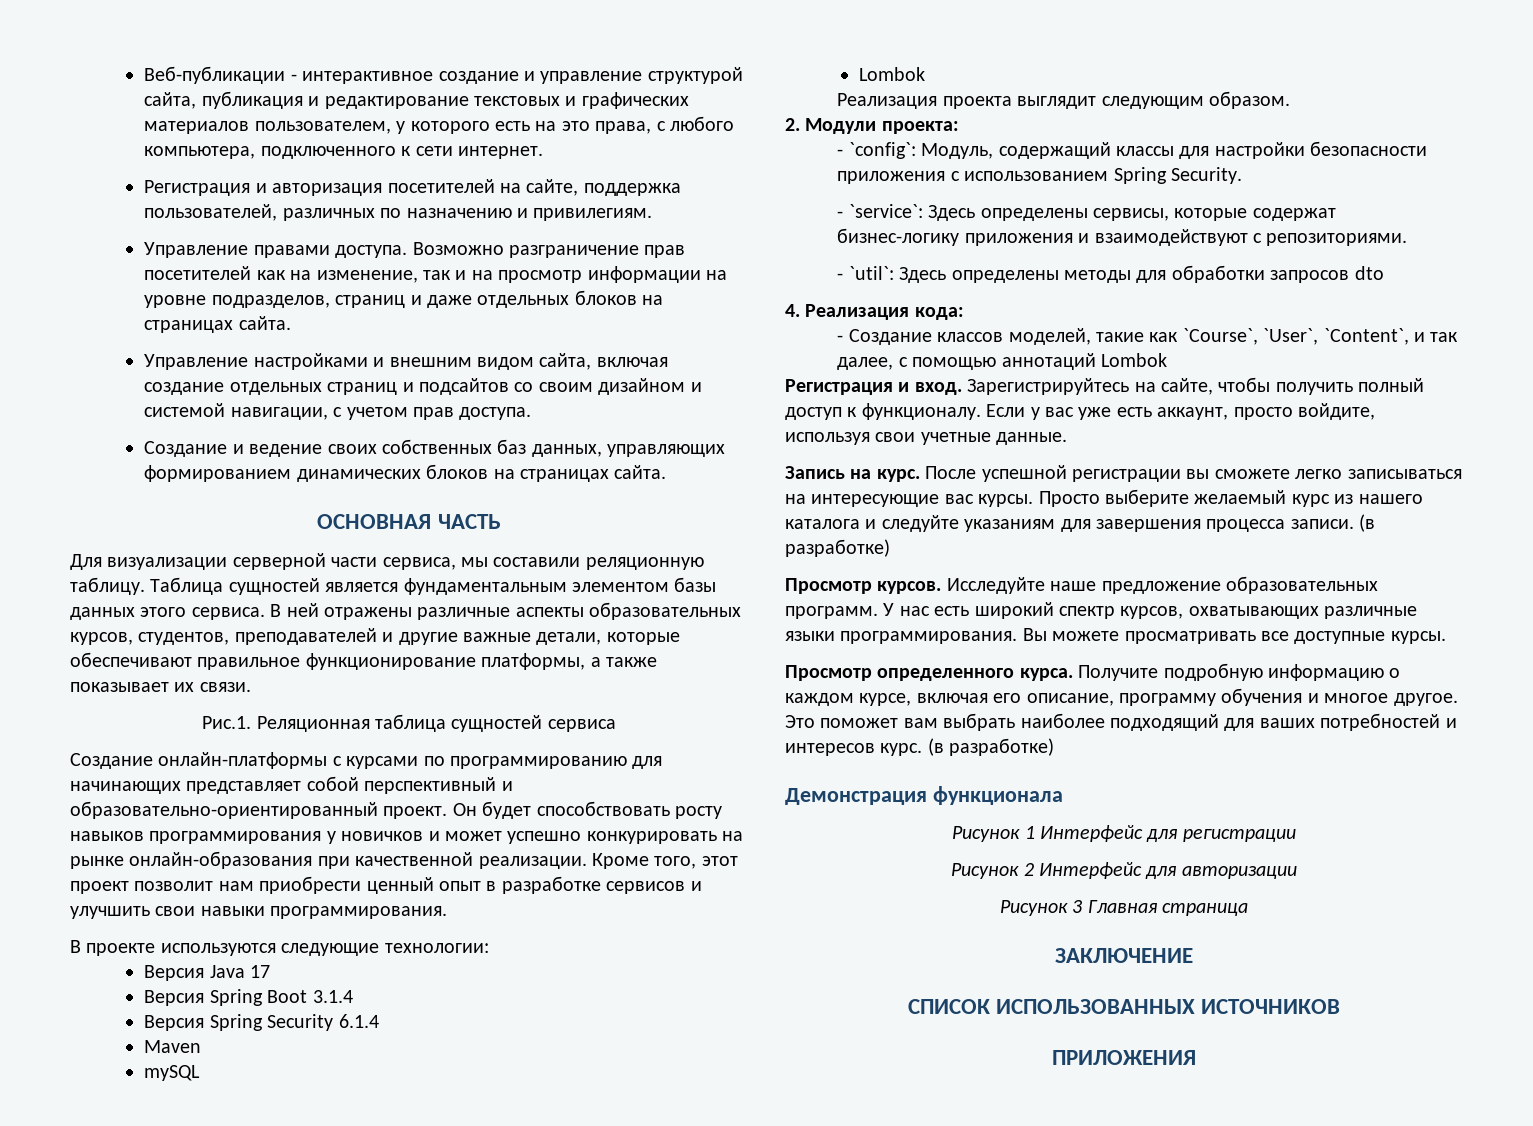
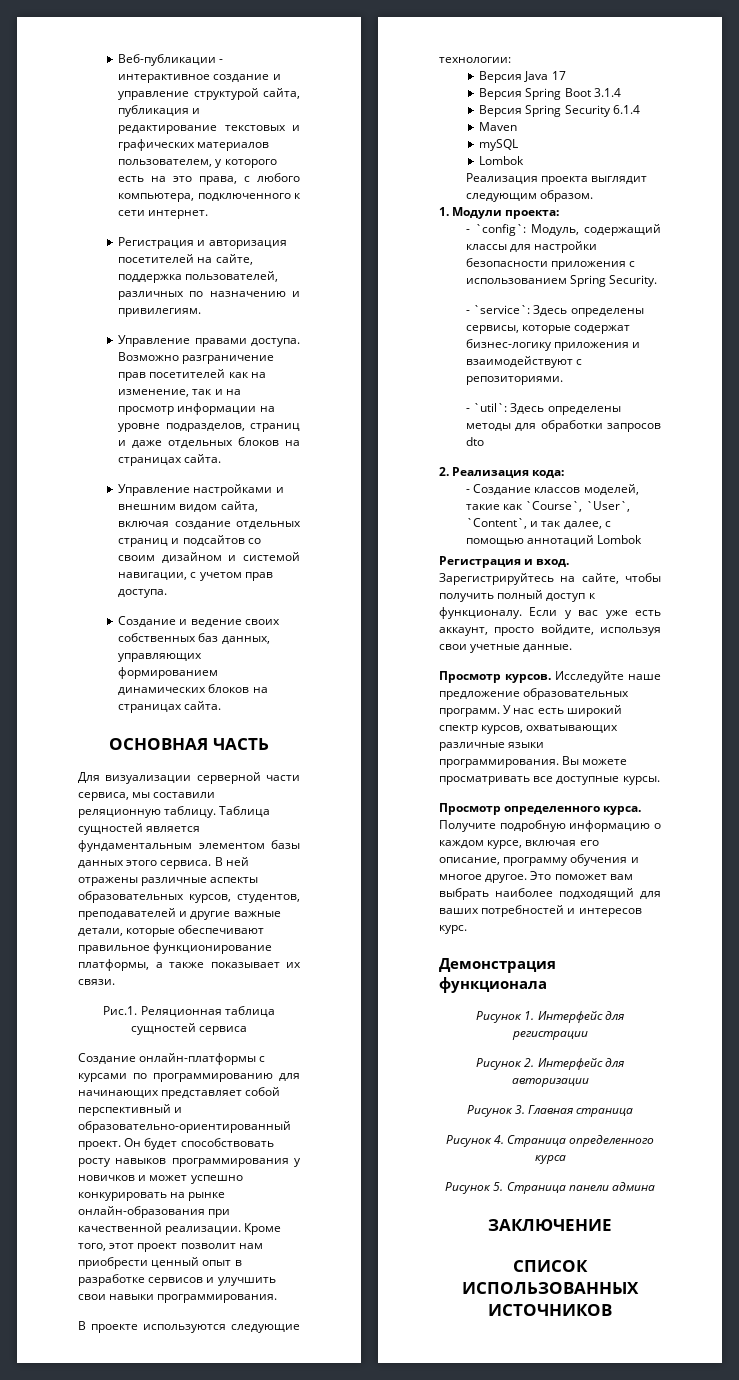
[785,118,800,131] 2. -> [439,207,449,216] 1.
[785,304,800,317] 4. -> [439,467,449,476] 2.
[785,465,1462,482] [785,489,1423,507] [785,514,1376,532] [785,539,890,557] // Запись на курс. После успешной регистрации вы сможете легко записываться на интересующие вас курсы. Просто выберите желаемый курс из нашего каталога и следуйте указаниям для завершения процесса записи. (в разработке) -> (573, 648) none
[927,738,1055,756] (в разработке) -> (467, 929) none
[1024,826,1035,839] 1 -> [524,1011,535,1020] 1.
[1023,863,1034,876] 2 -> [524,1058,535,1067] 2.
[1072,900,1083,913] 3 -> [514,1105,525,1114] 3.
(1249, 909) none -> [445,1135,655,1147] [534,1155,566,1164] [445,1182,655,1194] // Рисунок 4. Страница определенного курса // Рисунок 5. Страница панели админа
[1052,1050,1196,1065] // ПРИЛОЖЕНИЯ -> (612, 1310) none

